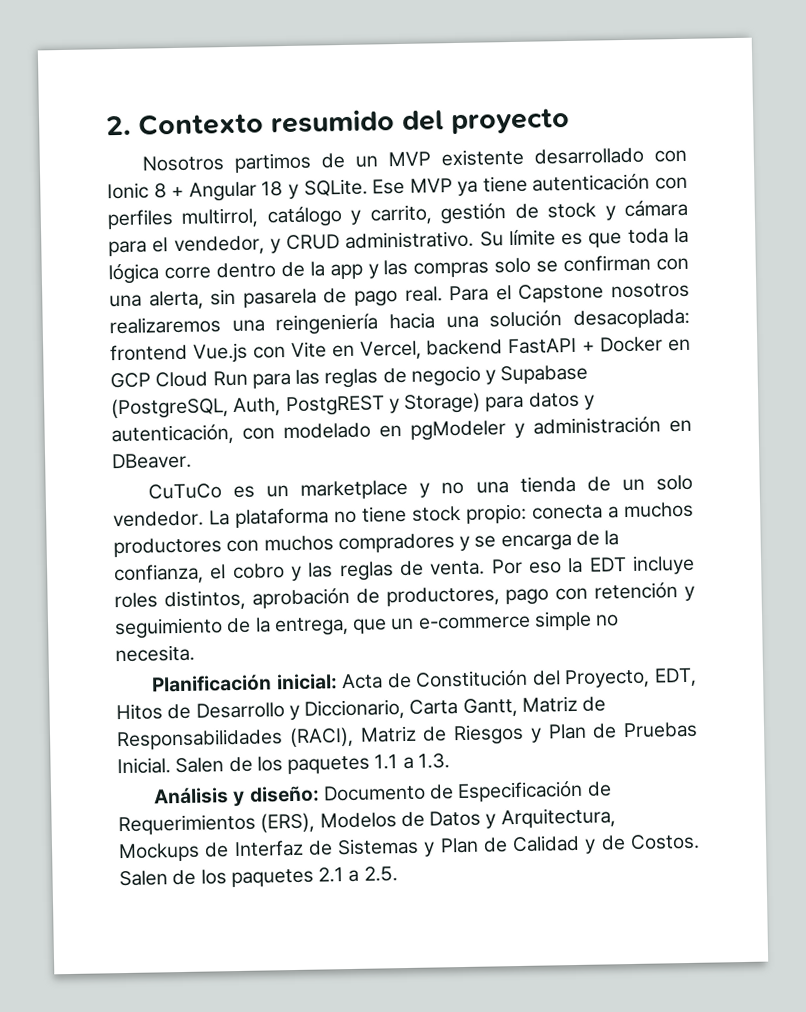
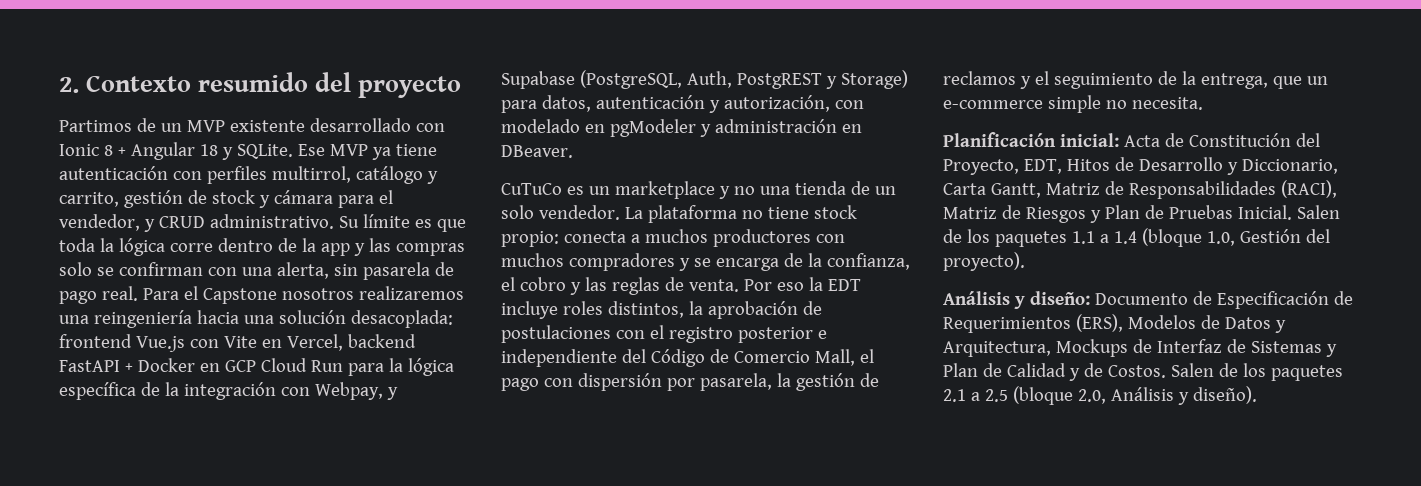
[141,152,312,173] Nosotros partimos -> [59,120,132,132] Partimos
[295,365,481,389] las reglas de negocio -> [388,358,454,376] [59,382,383,400] la lógica específica de la integración con Webpay,
[528,391,595,410] [111,424,234,446] datos y autenticación, -> [541,95,830,113] datos, autenticación y autorización,
(246, 600) none -> [688,301,703,315] la
[385,582,695,607] productores, pago con retención y -> [501,325,827,343] [501,349,874,367] [501,373,879,391] [943,71,1049,89] postulaciones con el registro posterior e independiente del Código de Comercio Mall, el pago con dispersión por pasarela, la gestión de reclamos y el
[417,753,450,769] 1.3. -> [1113,228,1330,247] [943,252,1025,271] 1.4 (bloque 1.0, Gestión del proyecto).
[363,866,398,882] 2.5. -> [984,386,1257,405] 2.5 (bloque 2.0, Análisis y diseño).

